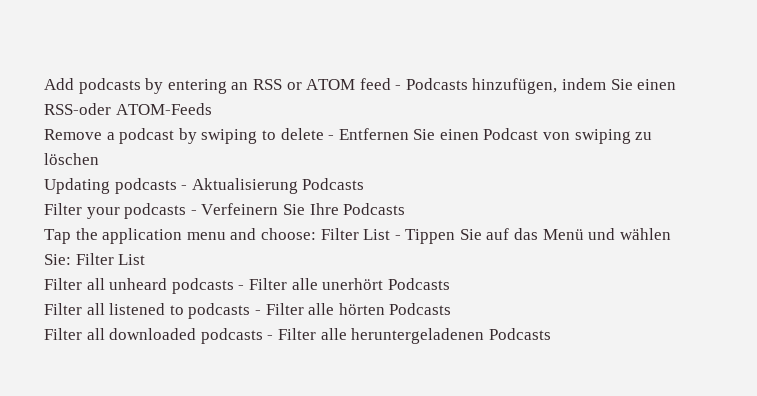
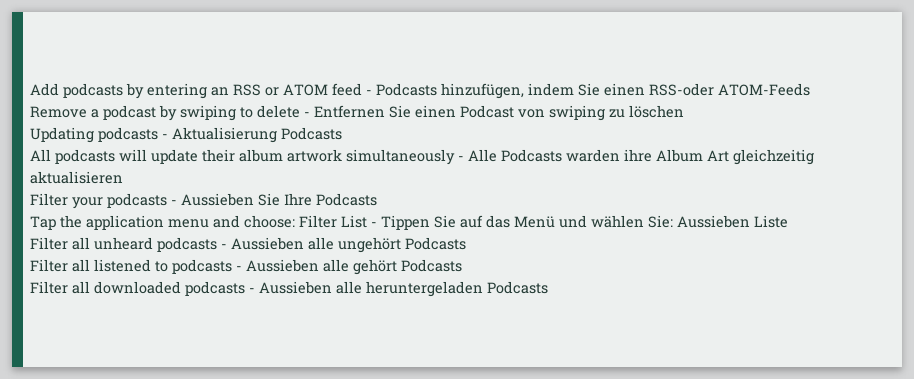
(365, 184) none -> [30,149,814,165] [30,171,123,184] // All podcasts will update their album artwork simultaneously - Alle Podcasts warden ihre Album Art gleichzeitig aktualisieren
[201,203,279,215] Verfeinern -> [181,193,254,206] Aussieben
[75,253,146,265] Filter List -> [677,215,788,228] Aussieben Liste
[248,278,384,290] Filter alle unerhört -> [231,237,401,253] Aussieben alle ungehört
[265,303,385,315] Filter alle hörten -> [246,259,397,275] Aussieben alle gehört
[277,328,485,344] Filter alle heruntergeladenen -> [259,281,483,297] Aussieben alle heruntergeladen

